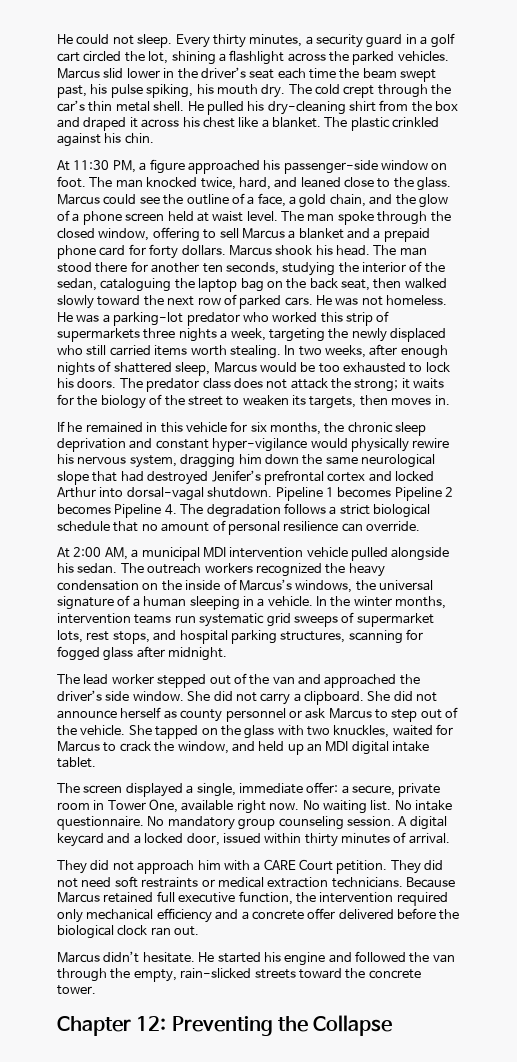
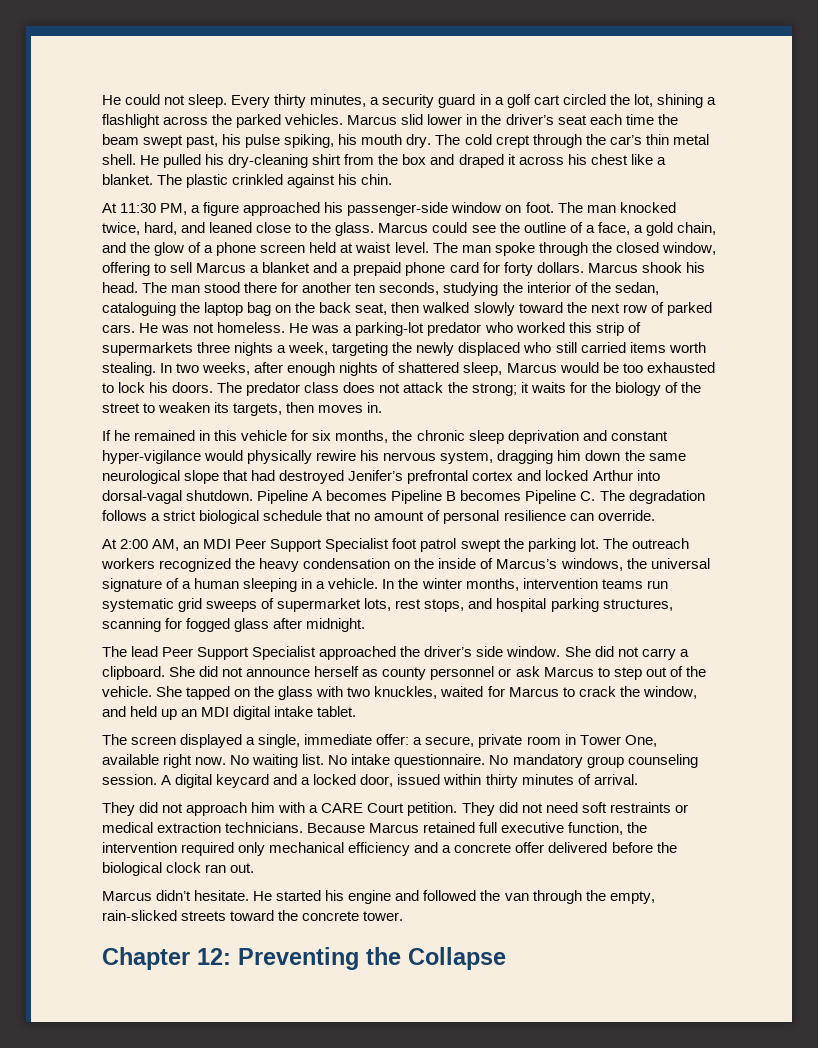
[325,487,453,501] [57,504,177,518] 1 becomes Pipeline 2 becomes Pipeline 4. -> [312,490,596,504] A becomes Pipeline B becomes Pipeline C.
[131,547,450,561] [57,563,118,574] a municipal MDI intervention vehicle pulled alongside his sedan. -> [183,538,599,552] an MDI Peer Support Specialist foot patrol swept the parking lot.
[111,673,321,688] worker stepped out of the van and -> [162,646,317,660] Peer Support Specialist

